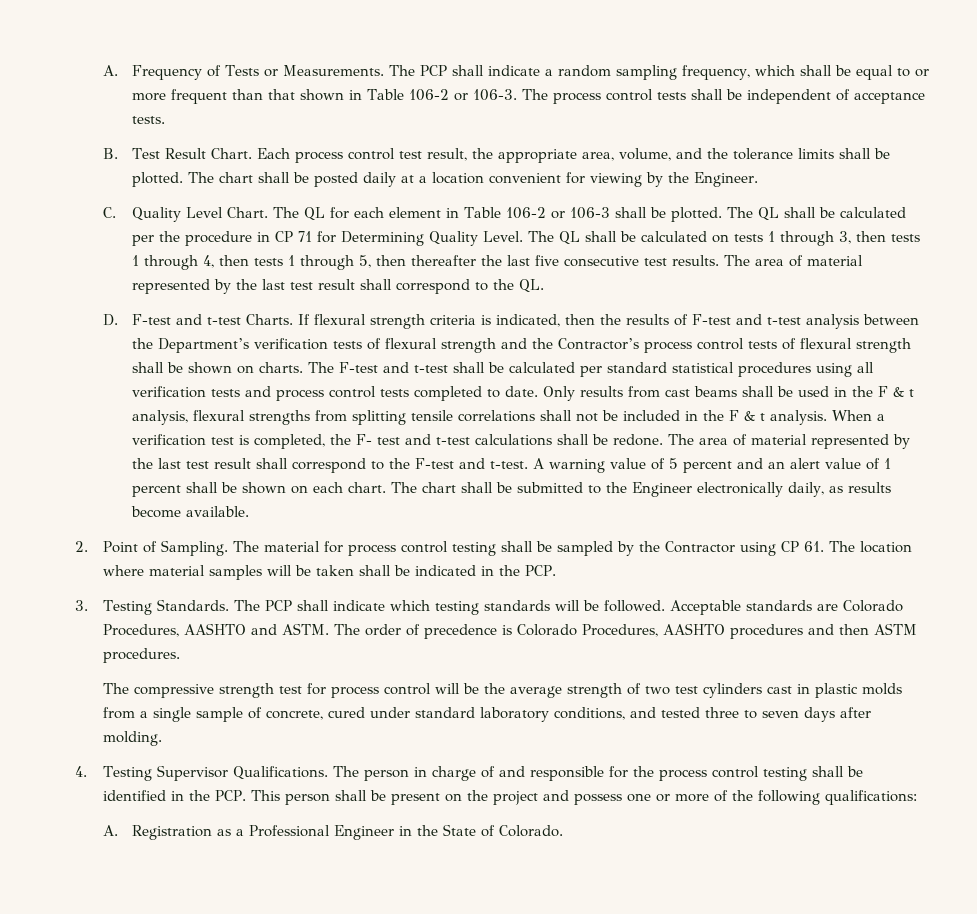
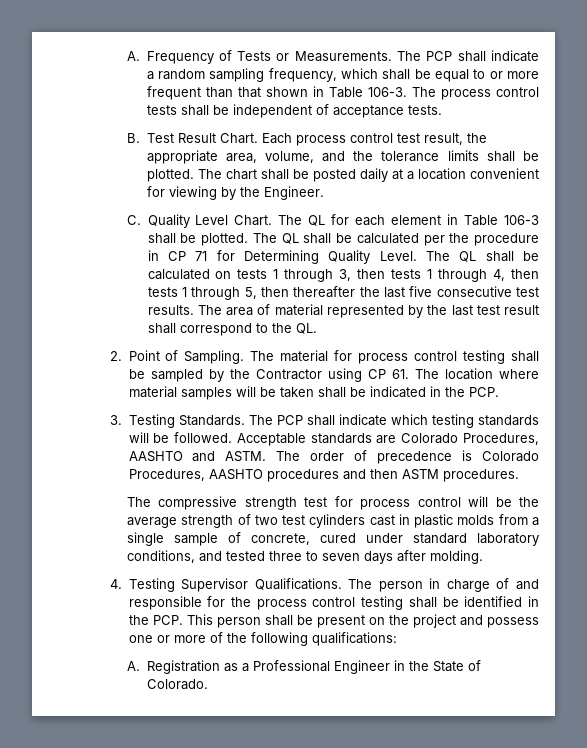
[408,89,468,101] 106-2 or -> (363, 92) none
[505,207,565,219] 106-2 or -> (499, 220) none
[103,314,919,329] [131,338,911,353] [131,362,874,377] [131,386,914,401] [131,410,885,425] [131,434,910,449] [131,458,891,473] [131,482,891,497] [130,506,249,518] // D. F-test and t-test Charts. If flexural strength criteria is indicated, then the results of F-test and t-test analysis between the Department’s verification tests of flexural strength and the Contractor’s process control tests of flexural strength shall be shown on charts. The F-test and t-test shall be calculated per standard statistical procedures using all verification tests and process control tests completed to date. Only results from cast beams shall be used in the F & t analysis, flexural strengths from splitting tensile correlations shall not be included in the F & t analysis. When a verification test is completed, the F- test and t-test calculations shall be redone. The area of material represented by the last test result shall correspond to the F-test and t-test. A warning value of 5 percent and an alert value of 1 percent shall be shown on each chart. The chart shall be submitted to the Engineer electronically daily, as results become available. -> (317, 328) none

